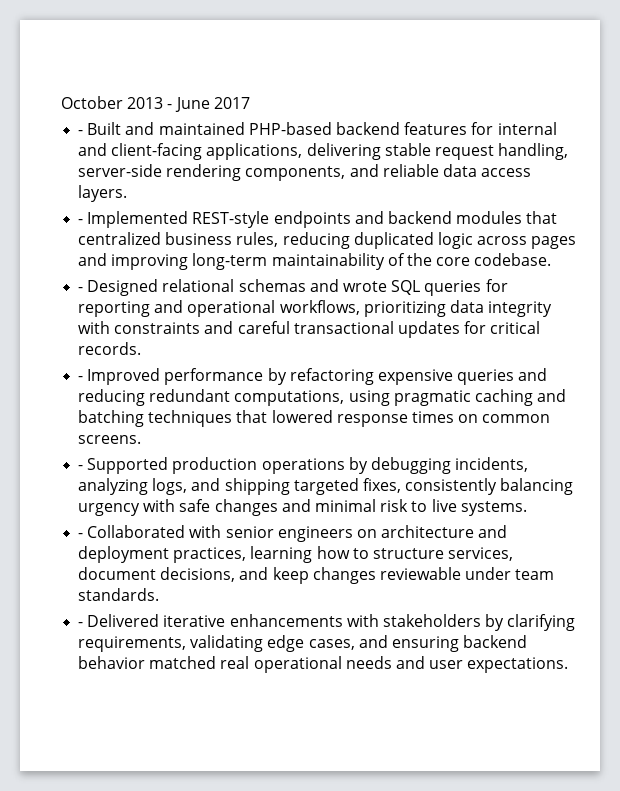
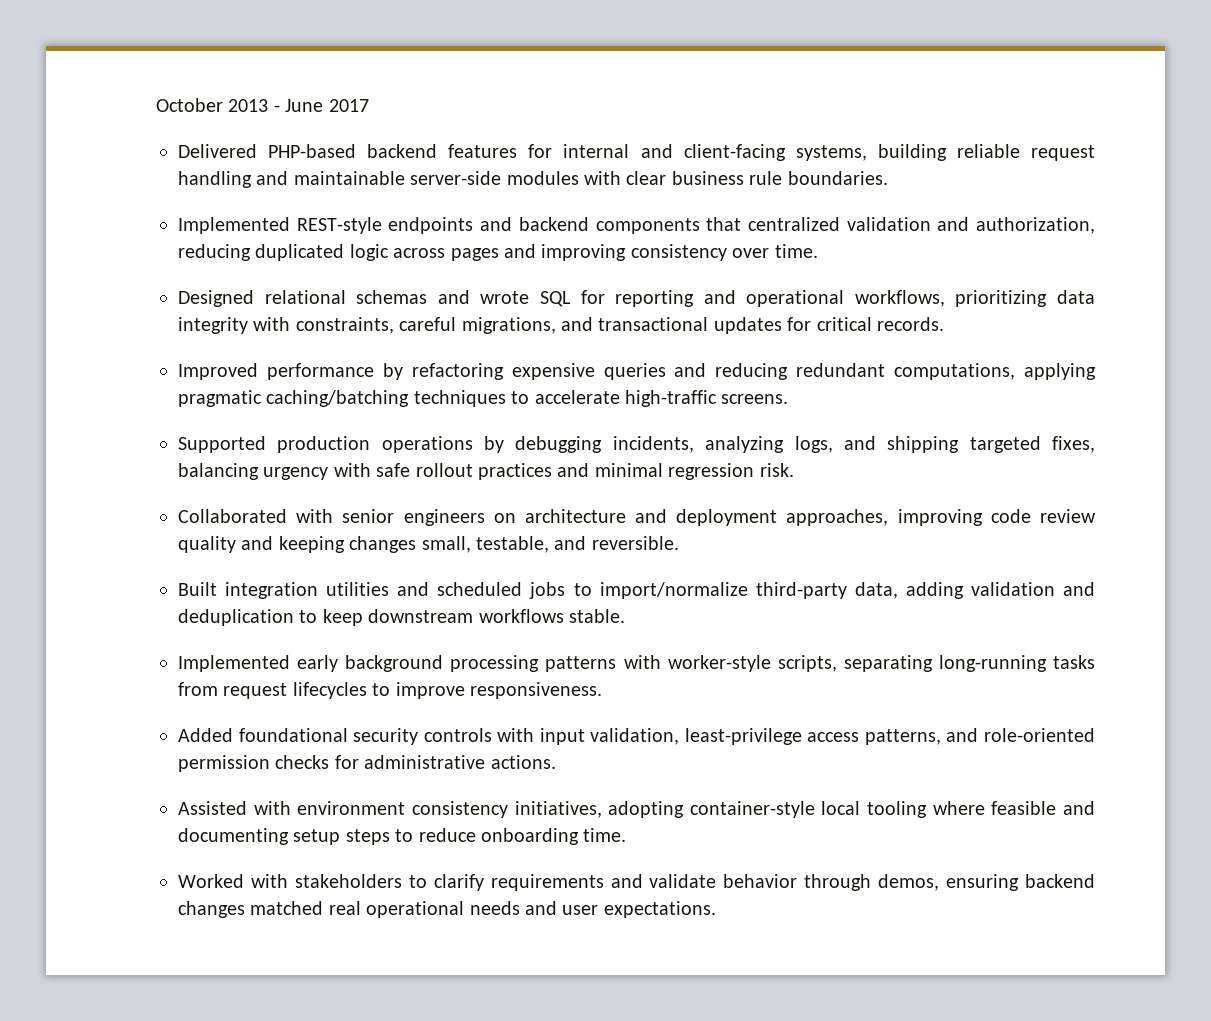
[78,122,245,135] - Built and maintained -> [178,144,257,158] Delivered
[206,143,569,160] [78,164,532,181] [78,185,128,202] [78,219,84,224] applications, delivering stable request handling, server-side rendering components, and reliable data access layers. // - -> [795,144,1095,161] [178,171,888,188] systems, building reliable request handling and maintainable server-side modules with clear business rule boundaries. //
[456,211,523,224] modules -> [595,218,700,234] components
[165,232,279,247] business rules, -> [846,217,1096,234] validation and authorization,
[192,253,552,270] [78,287,84,292] long-term maintainability of the core codebase. // - -> [630,244,818,261] consistency over time. //
[424,280,482,296] queries -> (571, 299) none
[114,321,290,334] constraints and careful -> [295,317,593,334] constraints, careful migrations, and
[78,376,84,381] - -> (944, 324) none
[348,389,567,406] [78,410,551,427] using pragmatic caching and batching techniques that lowered response times on common -> [1023,363,1096,380] [178,390,717,407] applying pragmatic caching/batching techniques to accelerate high-traffic
[78,465,84,470] - -> (789, 399) none
[405,478,498,495] consistently -> (1095, 444) none
[214,499,527,516] [78,533,84,538] changes and minimal risk to live systems. // - -> [415,463,794,480] rollout practices and minimal regression risk. //
[173,546,514,563] [78,567,555,584] [78,588,160,601] [78,614,576,631] [78,635,388,652] practices, learning how to structure services, document decisions, and keep changes reviewable under team standards. // - Delivered iterative enhancements with stakeholders by clarifying requirements, validating edge cases, and -> [786,509,1096,526] [178,536,679,553] [178,582,1095,599] [178,609,625,626] [178,655,1096,672] [178,682,602,699] [178,728,1095,745] [178,755,556,772] [178,801,1095,818] [178,828,627,845] [178,874,940,891] approaches, improving code review quality and keeping changes small, testable, and reversible. // Built integration utilities and scheduled jobs to import/normalize third-party data, adding validation and deduplication to keep downstream workflows stable. // Implemented early background processing patterns with worker-style scripts, separating long-running tasks from request lifecycles to improve responsiveness. // Added foundational security controls with input validation, least-privilege access patterns, and role-oriented permission checks for administrative actions. // Assisted with environment consistency initiatives, adopting container-style local tooling where feasible and documenting setup steps to reduce onboarding time. // Worked with stakeholders to clarify requirements and validate behavior through demos,
[78,656,146,669] behavior -> [178,901,245,918] changes

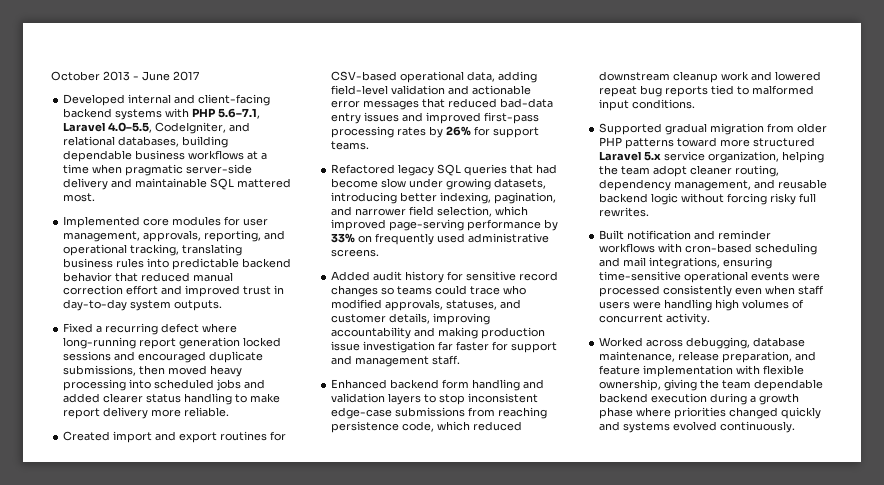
[178,144,1095,161] [178,171,888,188] [178,217,1096,234] [178,244,818,261] [178,290,1095,307] [178,317,944,334] [178,363,1096,380] [178,390,789,407] [178,436,1095,453] [178,463,794,480] [178,509,1096,526] [178,536,679,553] [178,582,1095,599] [178,609,625,626] [178,655,1096,672] [178,682,602,699] [178,728,1095,745] [178,755,556,772] [178,801,1095,818] [178,828,627,845] [178,874,1095,891] [178,901,716,918] Delivered PHP-based backend features for internal and client-facing systems, building reliable request handling and maintainable server-side modules with clear business rule boundaries. // Implemented REST-style endpoints and backend components that centralized validation and authorization, reducing duplicated logic across pages and improving consistency over time. // Designed relational schemas and wrote SQL for reporting and operational workflows, prioritizing data integrity with constraints, careful migrations, and transactional updates for critical records. // Improved performance by refactoring expensive queries and reducing redundant computations, applying pragmatic caching/batching techniques to accelerate high-traffic screens. // Supported production operations by debugging incidents, analyzing logs, and shipping targeted fixes, balancing urgency with safe rollout practices and minimal regression risk. // Collaborated with senior engineers on architecture and deployment approaches, improving code review quality and keeping changes small, testable, and reversible. // Built integration utilities and scheduled jobs to import/normalize third-party data, adding validation and deduplication to keep downstream workflows stable. // Implemented early background processing patterns with worker-style scripts, separating long-running tasks from request lifecycles to improve responsiveness. // Added foundational security controls with input validation, least-privilege access patterns, and role-oriented permission checks for administrative actions. // Assisted with environment consistency initiatives, adopting container-style local tooling where feasible and documenting setup steps to reduce onboarding time. // Worked with stakeholders to clarify requirements and validate behavior through demos, ensuring backend changes matched real operational needs and user expectations. -> [63,94,271,106] [63,108,261,120] [63,122,251,134] [63,136,229,148] [63,150,268,162] [63,164,253,176] [63,178,292,190] [63,193,96,202] [63,216,269,228] [63,230,286,242] [63,244,243,256] [63,258,292,270] [63,272,234,282] [63,285,285,297] [63,299,223,311] [63,323,238,335] [63,337,282,349] [63,351,264,363] [63,365,243,377] [63,379,266,391] [63,393,281,405] [63,407,230,419] [63,431,287,443] [331,71,538,83] [331,85,532,95] [331,98,554,110] [331,112,540,124] [331,126,540,138] [331,141,370,150] [331,164,558,176] [331,178,547,190] [331,192,557,204] [331,206,529,217] [331,219,559,231] [331,233,550,245] [331,249,380,257] [331,271,559,283] [331,285,527,297] [331,299,522,311] [331,313,491,325] [331,327,546,339] [331,341,558,353] [331,355,461,367] [331,379,545,391] [331,393,539,405] [331,407,548,419] [331,421,523,433] [599,71,822,83] [599,85,815,97] [599,99,696,111] [599,123,828,135] [599,137,816,149] [599,151,825,163] [599,165,780,177] [599,179,828,191] [599,193,817,205] [599,207,650,217] [599,230,772,240] [599,243,818,255] [599,257,773,269] [599,271,821,283] [599,285,825,297] [599,299,805,311] [599,313,711,325] [599,337,806,349] [599,351,817,363] [599,365,805,377] [599,379,824,391] [599,393,800,405] [599,407,822,419] [599,421,796,433] Developed internal and client-facing backend systems with PHP 5.6–7.1, Laravel 4.0–5.5, CodeIgniter, and relational databases, building dependable business workflows at a time when pragmatic server-side delivery and maintainable SQL mattered most. // Implemented core modules for user management, approvals, reporting, and operational tracking, translating business rules into predictable backend behavior that reduced manual correction effort and improved trust in day-to-day system outputs. // Fixed a recurring defect where long-running report generation locked sessions and encouraged duplicate submissions, then moved heavy processing into scheduled jobs and added clearer status handling to make report delivery more reliable. // Created import and export routines for CSV-based operational data, adding field-level validation and actionable error messages that reduced bad-data entry issues and improved first-pass processing rates by 26% for support teams. // Refactored legacy SQL queries that had become slow under growing datasets, introducing better indexing, pagination, and narrower field selection, which improved page-serving performance by 33% on frequently used administrative screens. // Added audit history for sensitive record changes so teams could trace who modified approvals, statuses, and customer details, improving accountability and making production issue investigation far faster for support and management staff. // Enhanced backend form handling and validation layers to stop inconsistent edge-case submissions from reaching persistence code, which reduced downstream cleanup work and lowered repeat bug reports tied to malformed input conditions. // Supported gradual migration from older PHP patterns toward more structured Laravel 5.x service organization, helping the team adopt cleaner routing, dependency management, and reusable backend logic without forcing risky full rewrites. // Built notification and reminder workflows with cron-based scheduling and mail integrations, ensuring time-sensitive operational events were processed consistently even when staff users were handling high volumes of concurrent activity. // Worked across debugging, database maintenance, release preparation, and feature implementation with flexible ownership, giving the team dependable backend execution during a growth phase where priorities changed quickly and systems evolved continuously.

